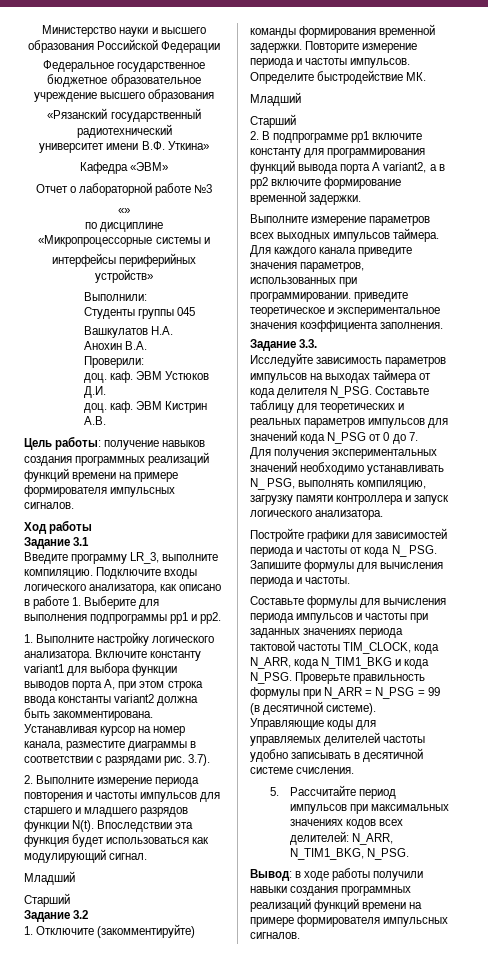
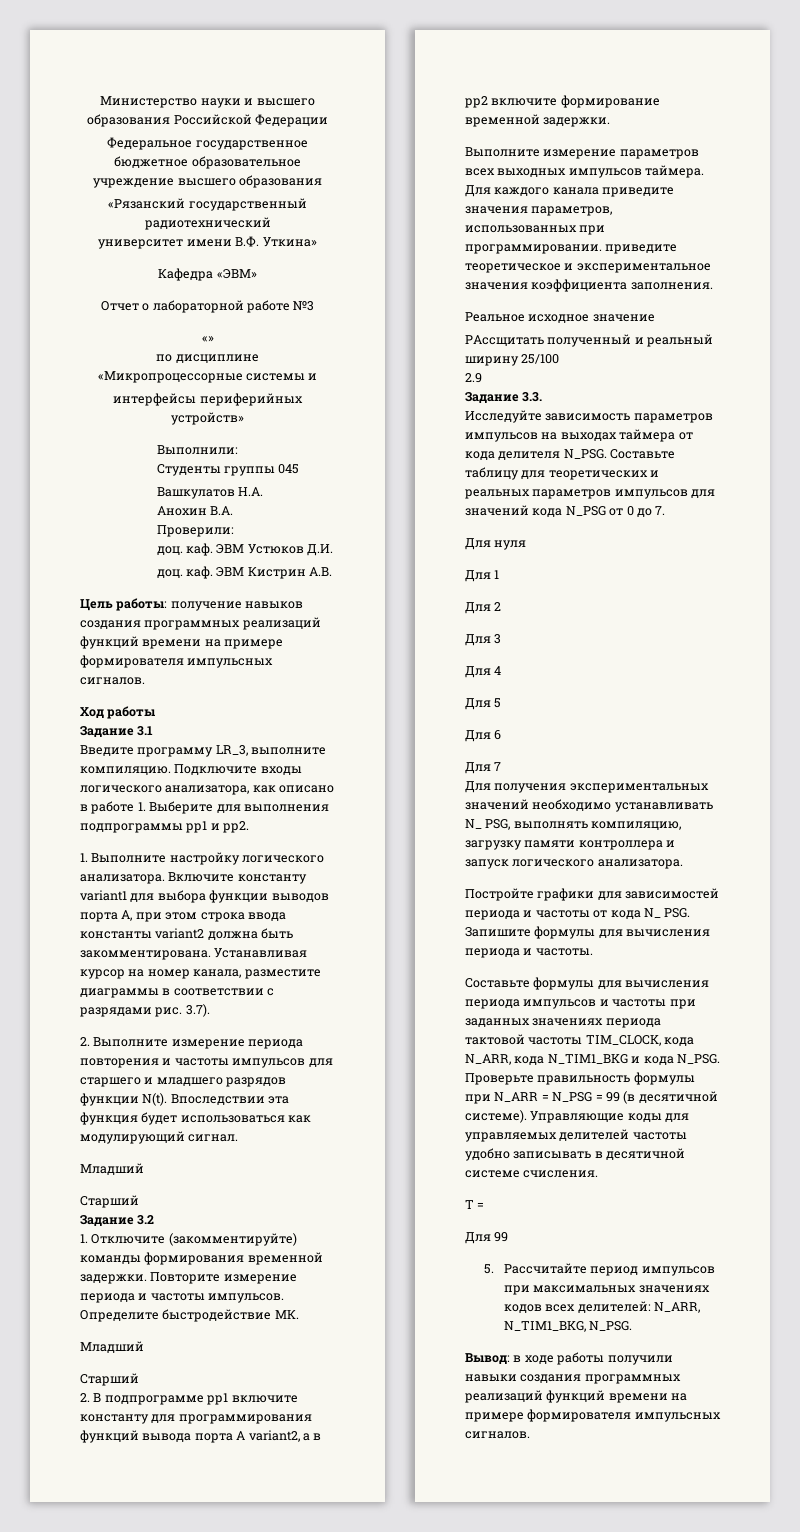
(444, 325) none -> [465,312,655,323] [465,334,714,347] [465,354,560,366] [465,373,482,383] // Реальное исходное значение // РАссщитать полученный и реальный ширину 25/100 // 2.9
(418, 436) none -> [465,538,527,550] [465,570,500,582] [465,602,502,614] [465,634,502,646] [465,666,502,678] [465,698,502,710] [465,730,502,742] [465,762,502,774] // Для нуля // Для 1 // Для 2 // Для 3 // Для 4 // Для 5 // Для 6 // Для 7
(355, 770) none -> [465,1200,485,1209] [465,1232,509,1244] // T = // Для 99

